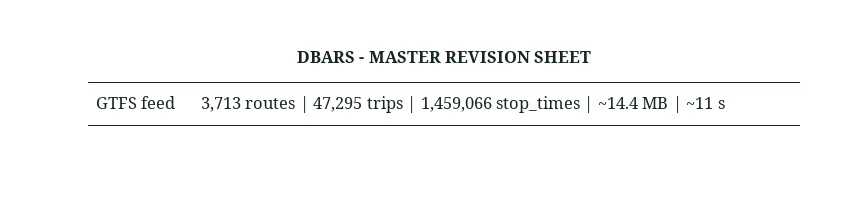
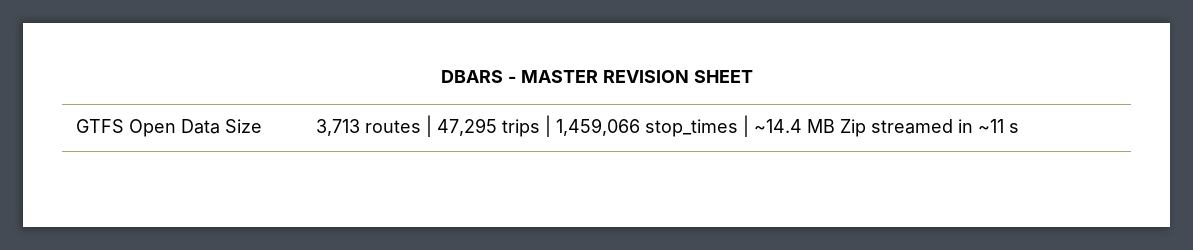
[141,96,176,109] feed -> [128,119,262,137] Open Data Size
[672,96,682,113] | -> [839,119,973,137] Zip streamed in

